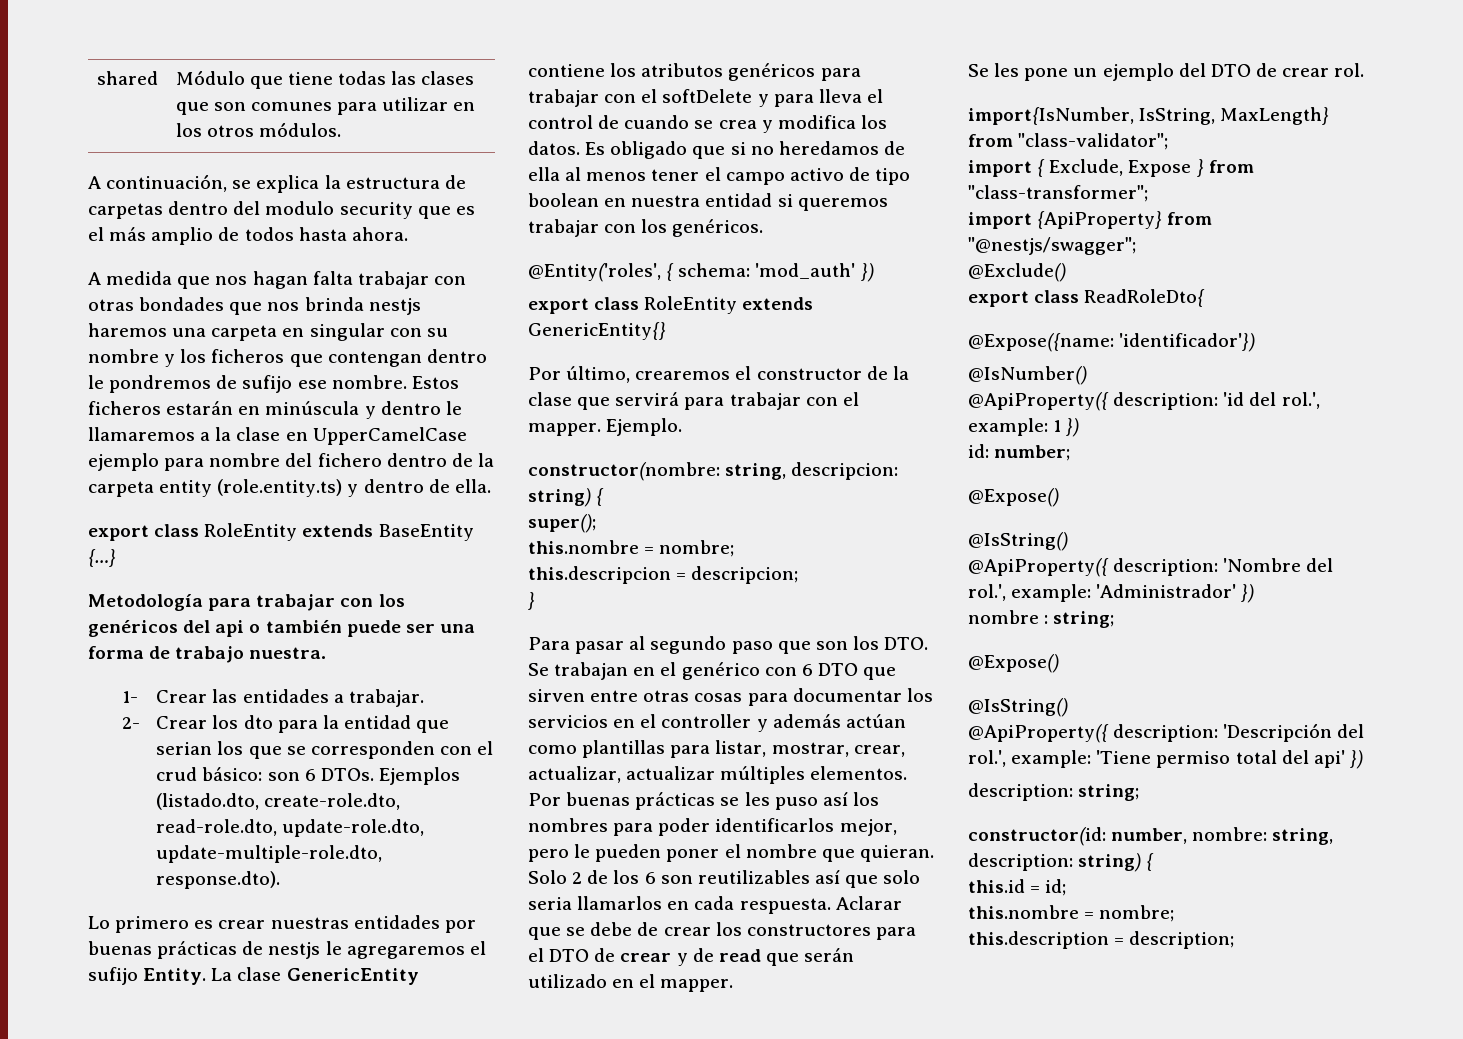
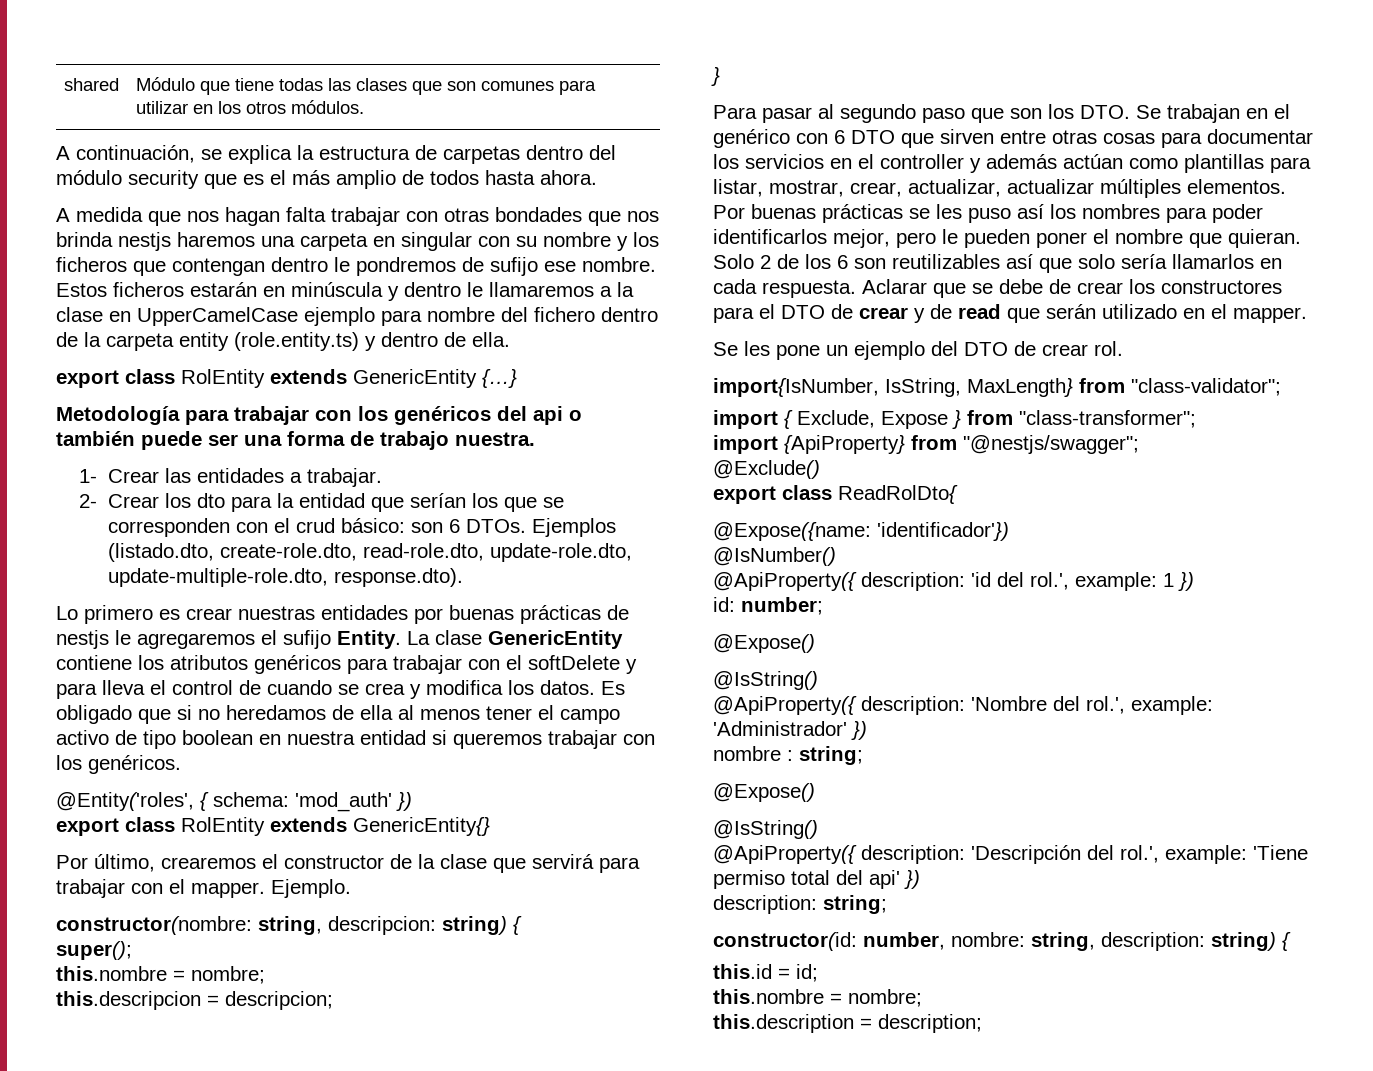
[265,201,335,215] modulo -> [56,170,122,185] módulo
[204,523,474,541] RoleEntity extends BaseEntity -> [181,369,477,388] RolEntity extends GenericEntity
[156,742,213,755] serian -> [409,493,466,508] serían
[644,296,738,314] RoleEntity -> [181,817,265,836] RolEntity
[528,897,572,910] seria -> [1121,254,1167,269] sería
[1084,289,1206,307] ReadRoleDto{ -> [838,485,958,504] ReadRolDto{

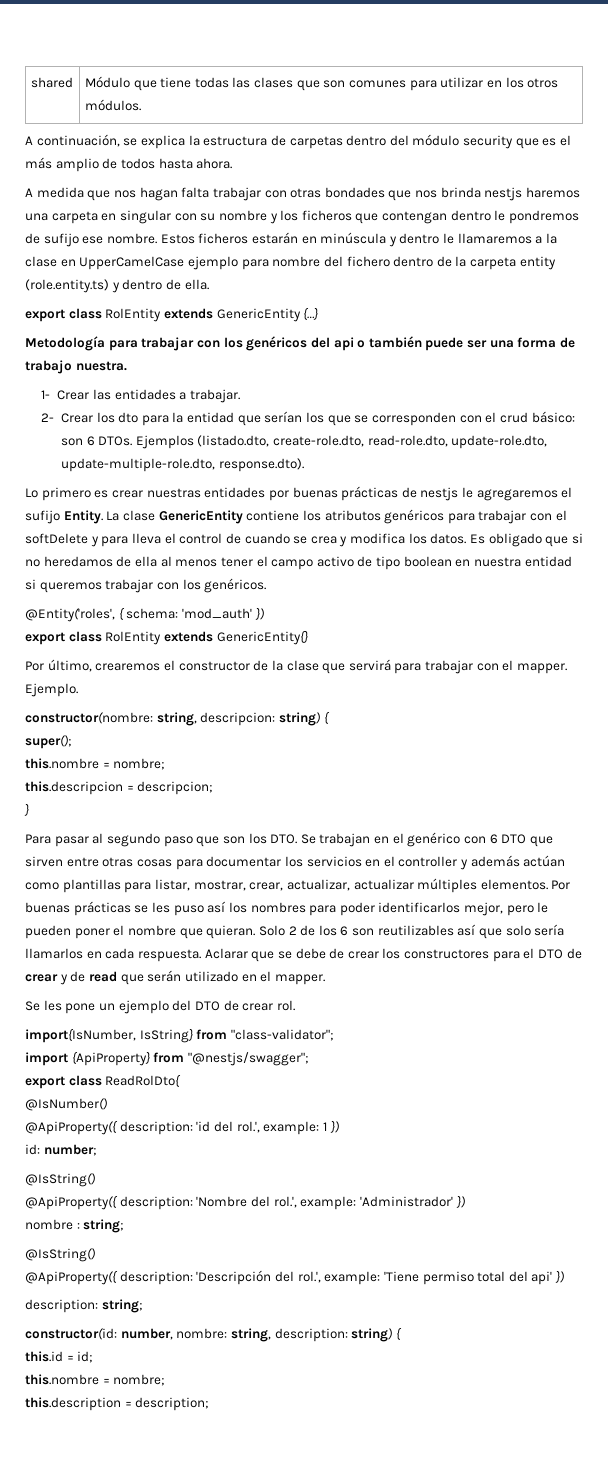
[885,378,1073,397] IsString, MaxLength} -> [139,1028,193,1043] IsString}
[713,410,1196,429] // import { Exclude, Expose } from "class-transformer"; -> (334, 1035) none
[713,460,820,479] // @Exclude() -> (309, 1059) none
[713,522,1009,541] // @Expose({name: 'identificador'}) -> (182, 1080) none
[713,634,815,653] // @Expose() -> (97, 1150) none
[713,783,815,802] // @Expose() -> (125, 1226) none

